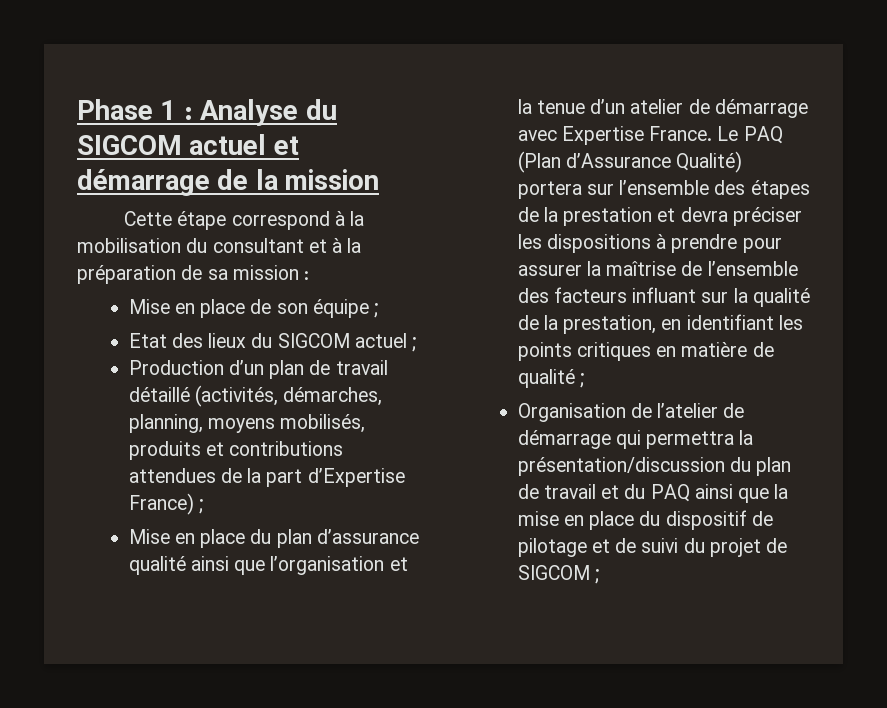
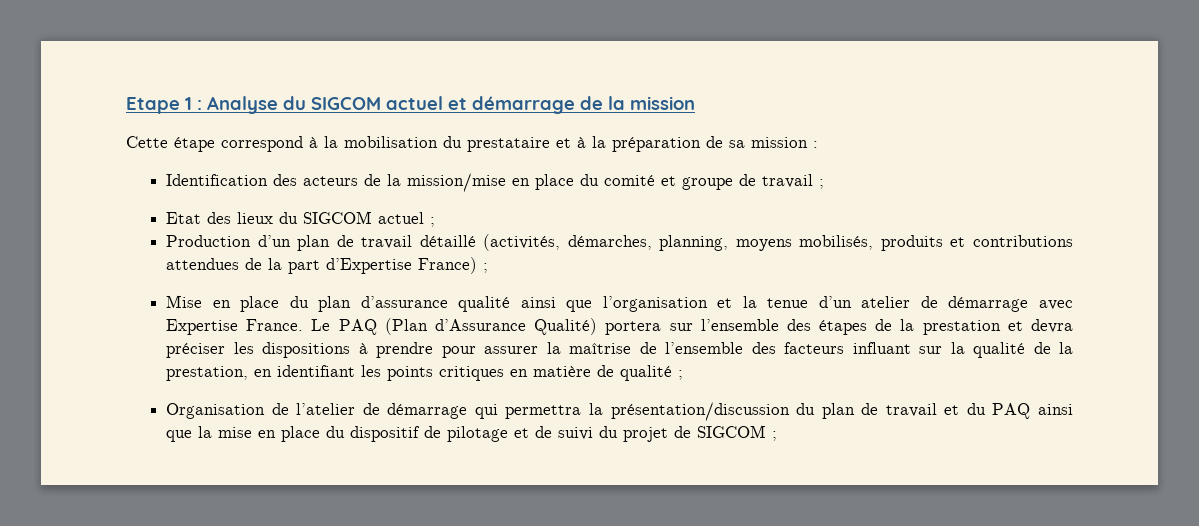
[77,99,153,120] Phase -> [126,97,180,114] Etape
[212,238,304,253] consultant -> [467,137,550,152] prestataire
[128,299,369,318] Mise en place de son équipe -> [165,173,813,192] Identification des acteurs de la mission/mise en place du comité et groupe de travail

